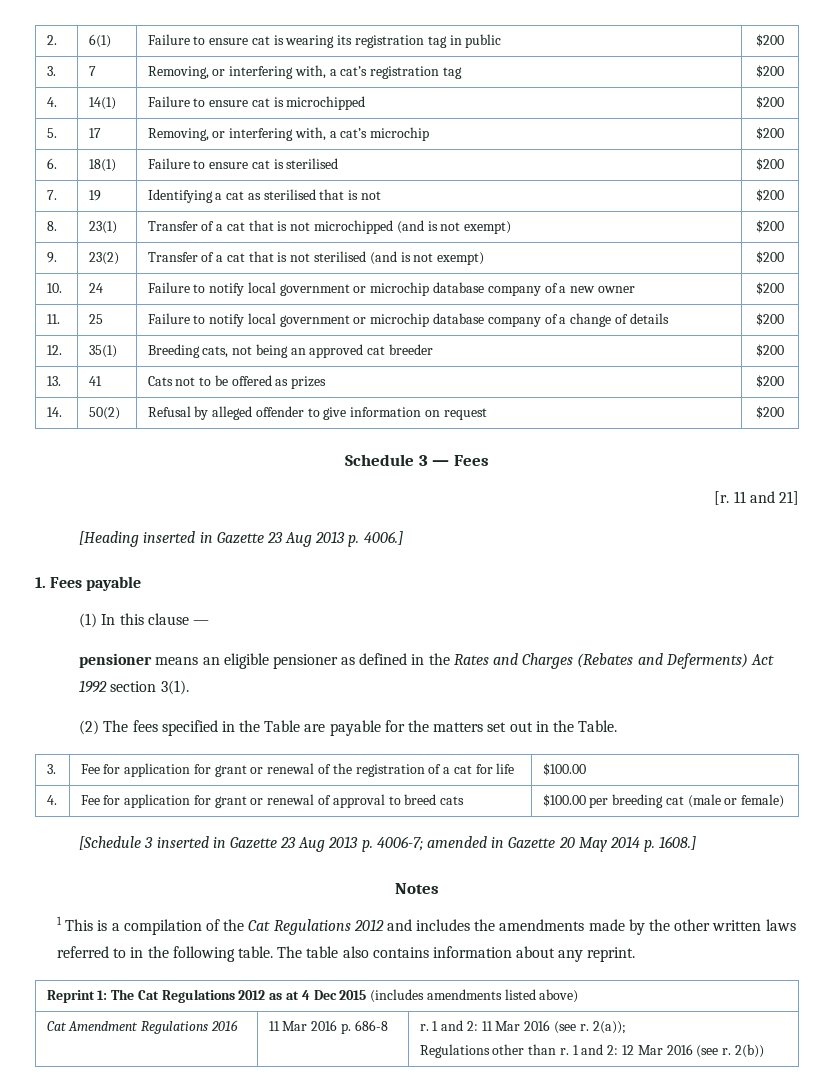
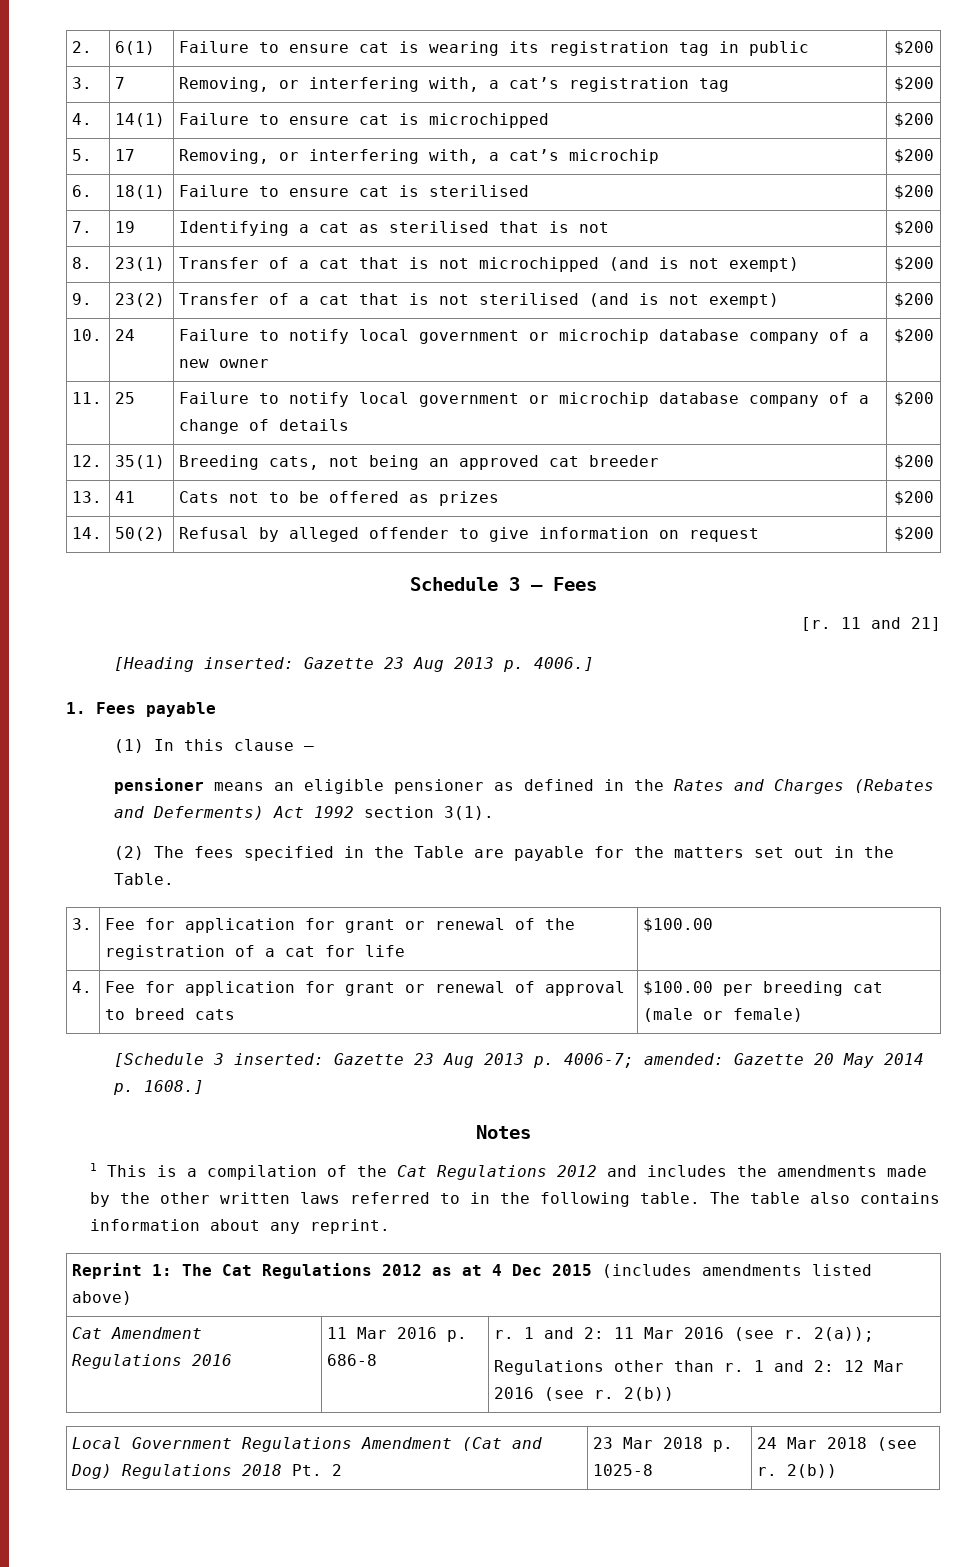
[143,531,213,543] inserted in -> [203,657,294,669] inserted:
[156,836,226,848] inserted in -> [233,1053,324,1065] inserted:
[427,836,505,848] amended in -> [643,1053,724,1065] amended:
(764, 1051) none -> [72,1437,543,1452] [71,1464,343,1479] [593,1437,734,1452] [593,1464,654,1476] [757,1437,918,1451] [757,1464,838,1478] // Local Government Regulations Amendment (Cat and Dog) Regulations 2018 Pt. 2 | 23 Mar 2018 p. 1025-8 | 24 Mar 2018 (see r. 2(b))

